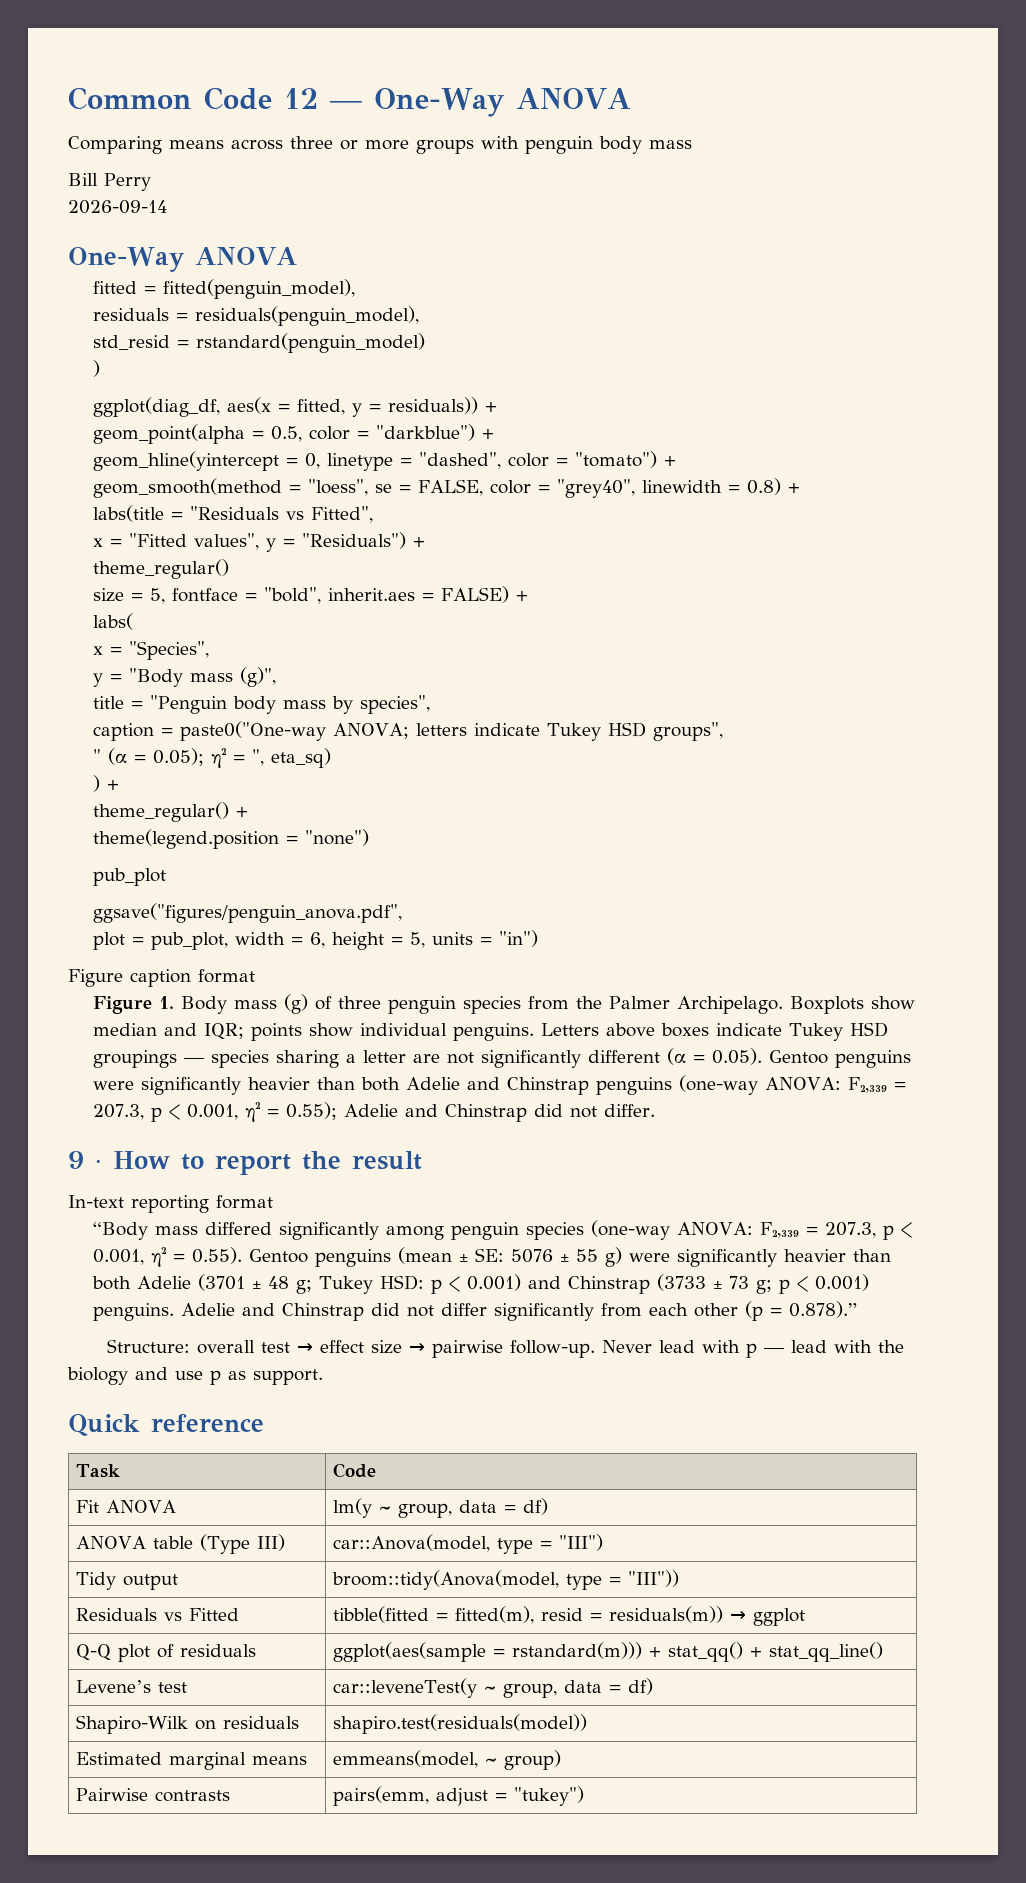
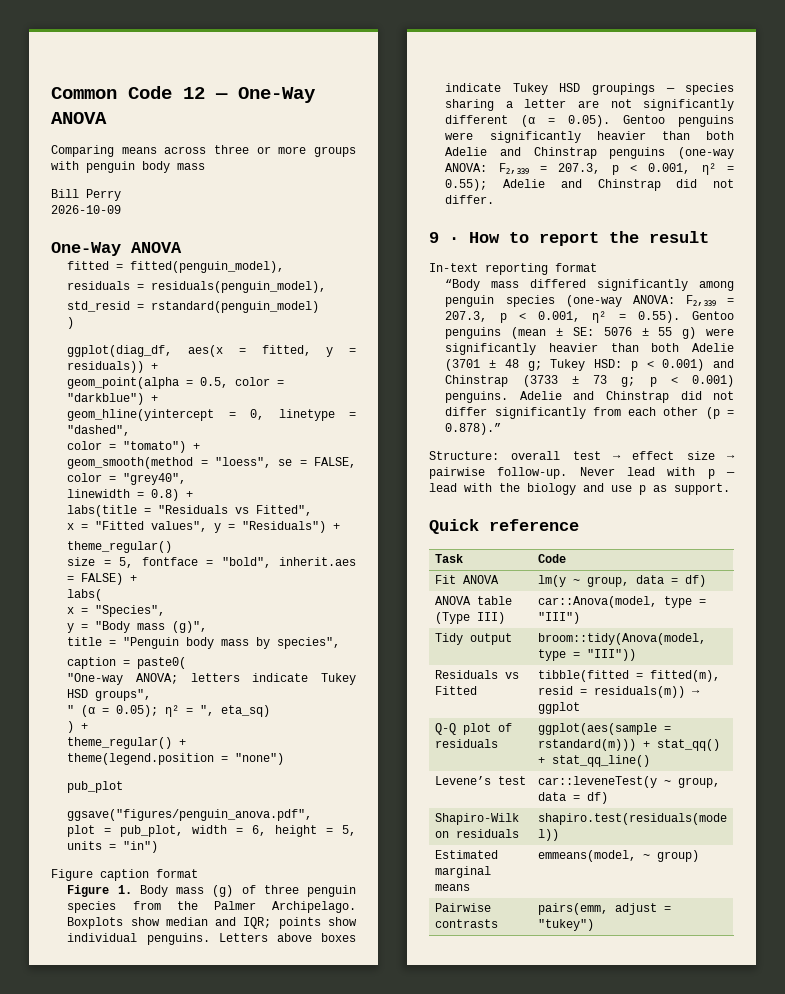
[68,200,167,214] 2026-09-14 -> [51,205,121,214] 2026-10-09
(501, 460) none -> (131, 430) //
(635, 488) none -> (187, 479) //
[179,721,326,741] paste0("One-way -> [137,657,187,669] [67,673,124,685] paste0( // "One-way

